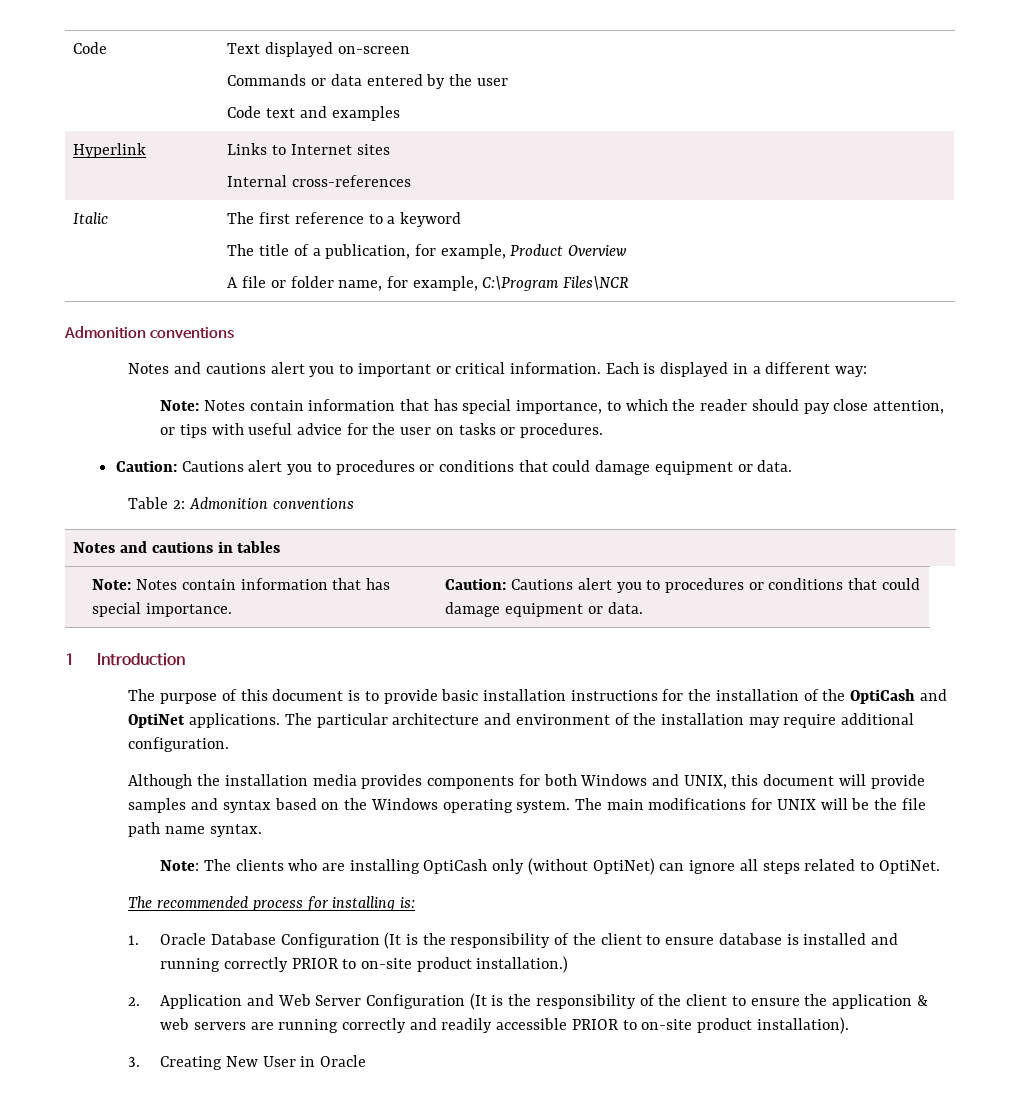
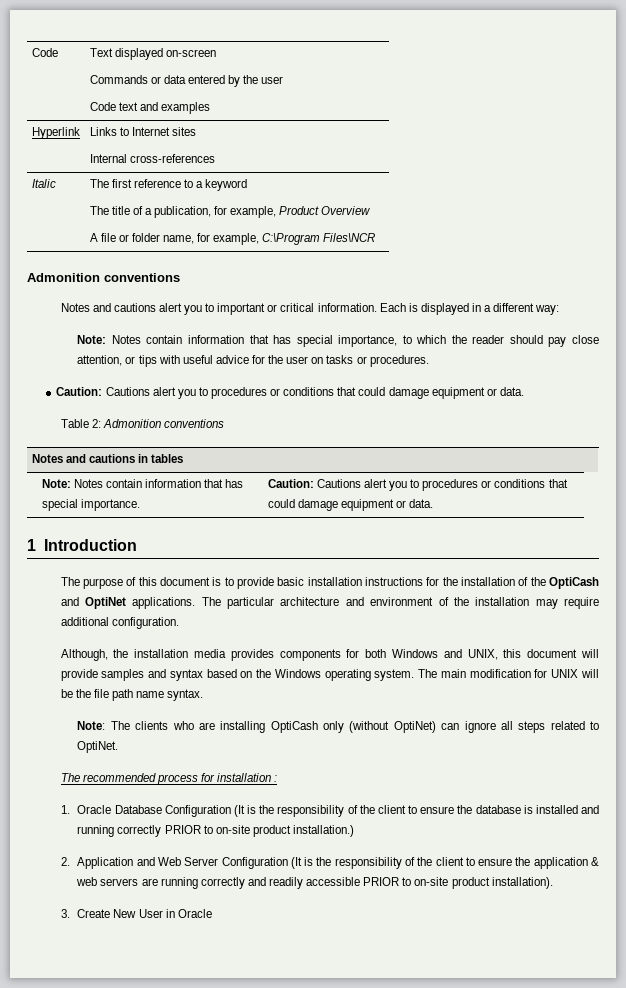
[128,774,193,789] Although -> [60,649,108,661] Although,
[648,798,747,810] modifications -> [469,669,531,678] modification
[332,896,416,911] installing is: -> [217,773,278,782] installation :
(715, 941) none -> [457,805,473,814] the
[160,1056,223,1070] Creating -> [77,909,111,918] Create

